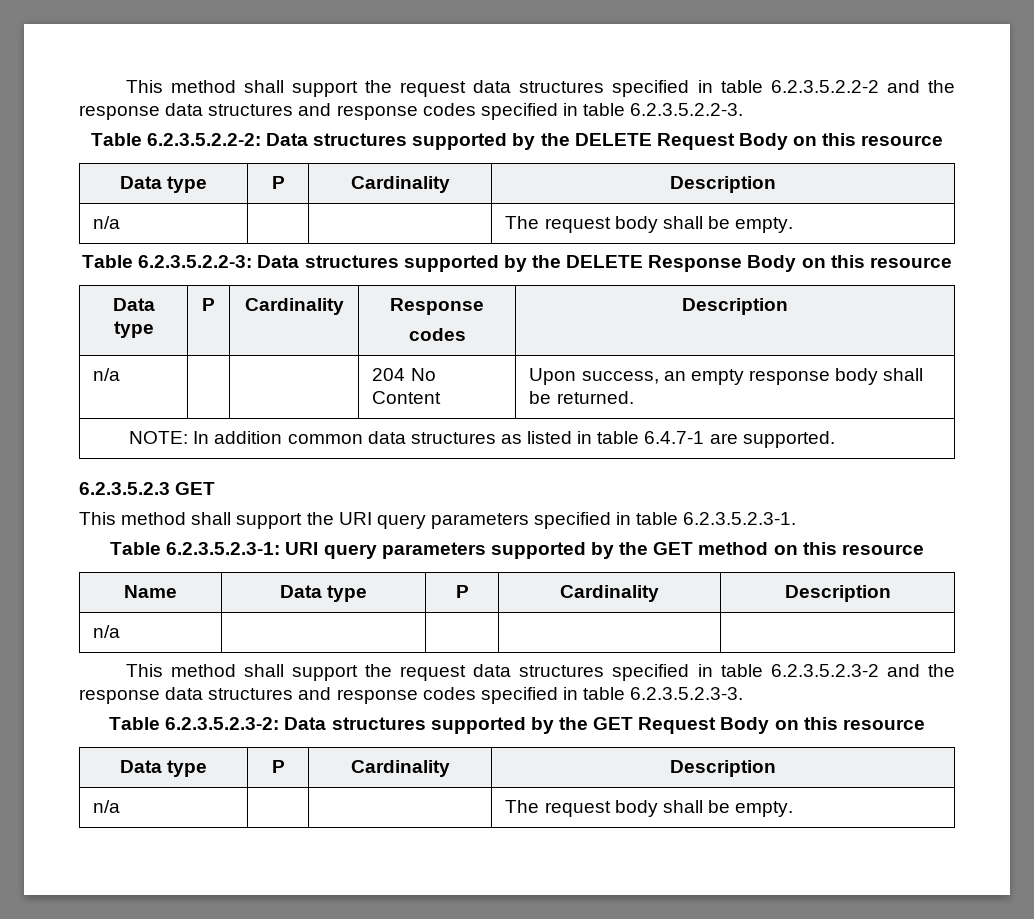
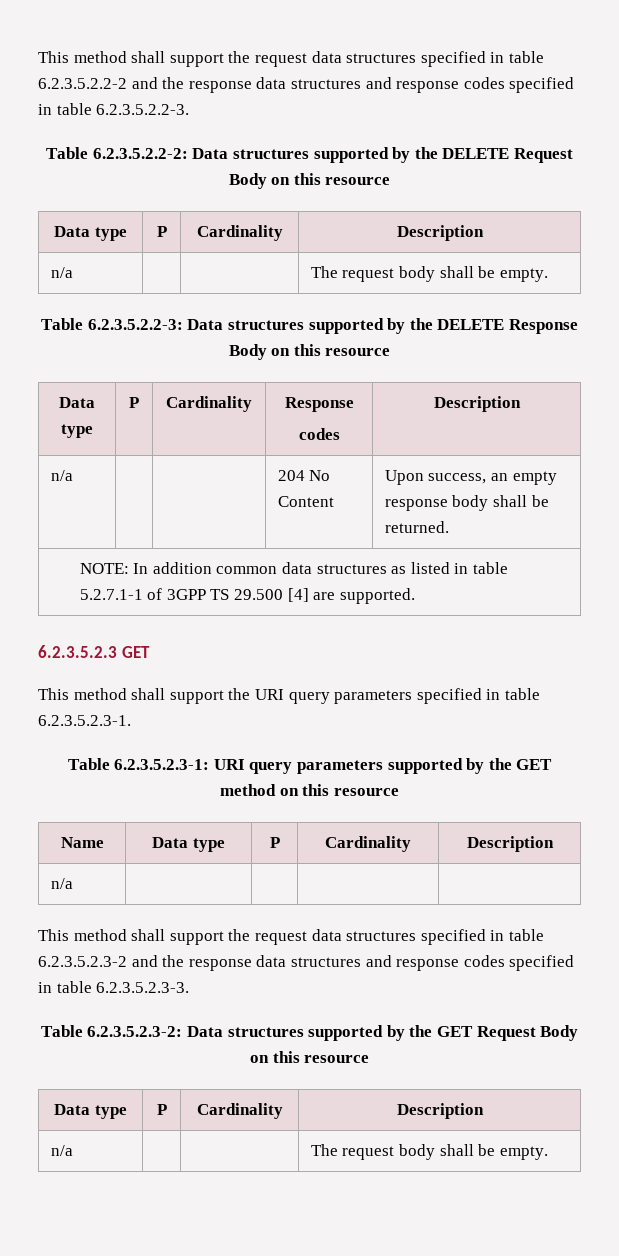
[644,431,705,444] 6.4.7-1 -> [79,588,309,602] 5.2.7.1-1 of 3GPP TS 29.500 [4]

